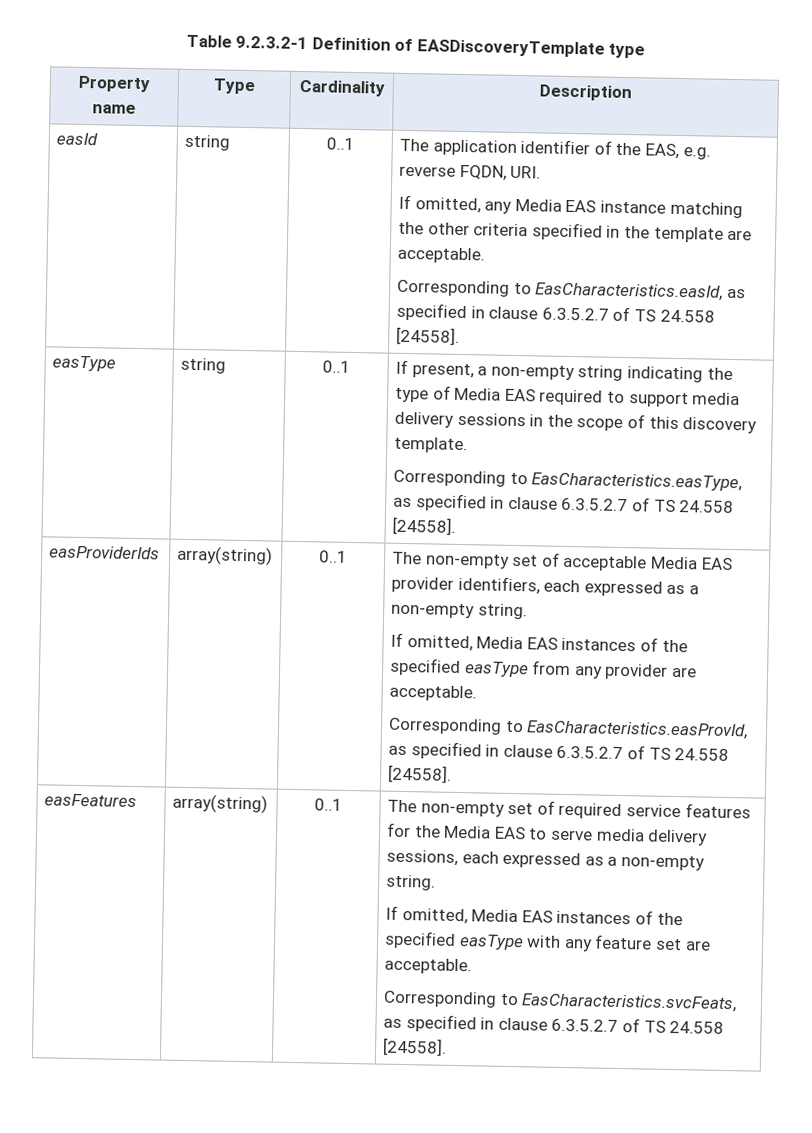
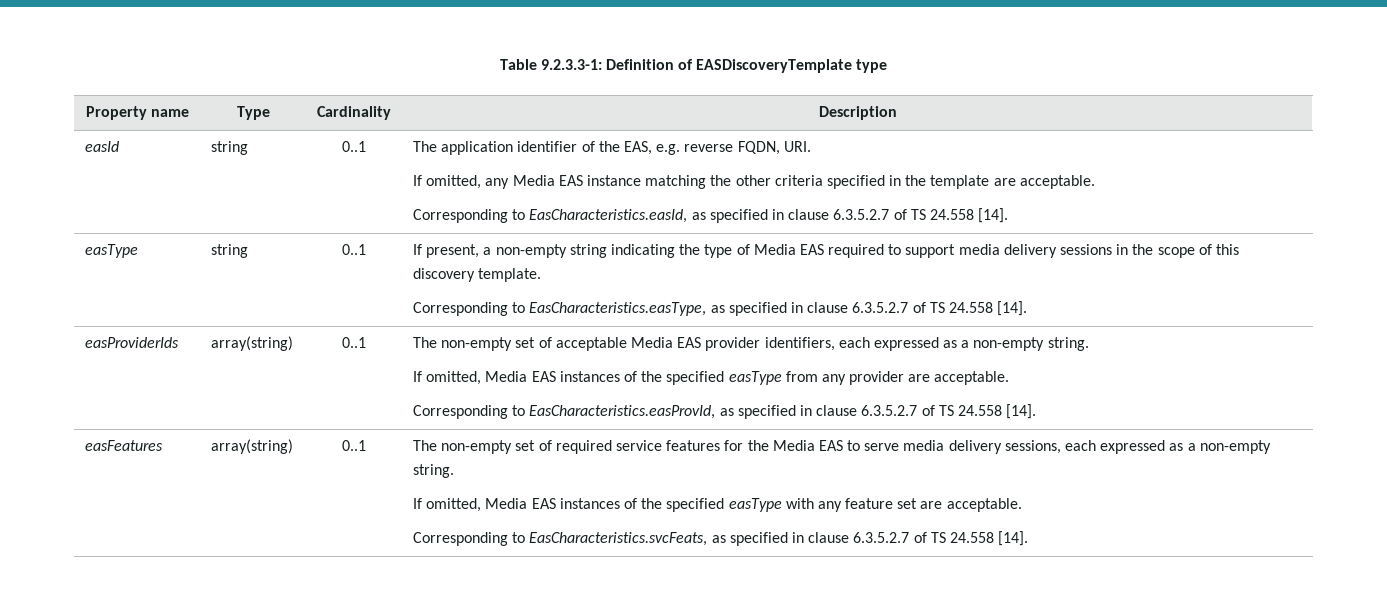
[235,35,309,50] 9.2.3.2-1 -> [540,59,602,70] 9.2.3.3-1:
[396,326,461,346] [24558]. -> [978,208,1009,223] [14].
[392,516,457,536] [24558]. -> [997,301,1028,316] [14].
[387,764,453,784] [24558]. -> [1006,404,1037,419] [14].
[382,1037,448,1057] [24558]. -> [998,531,1029,546] [14].

